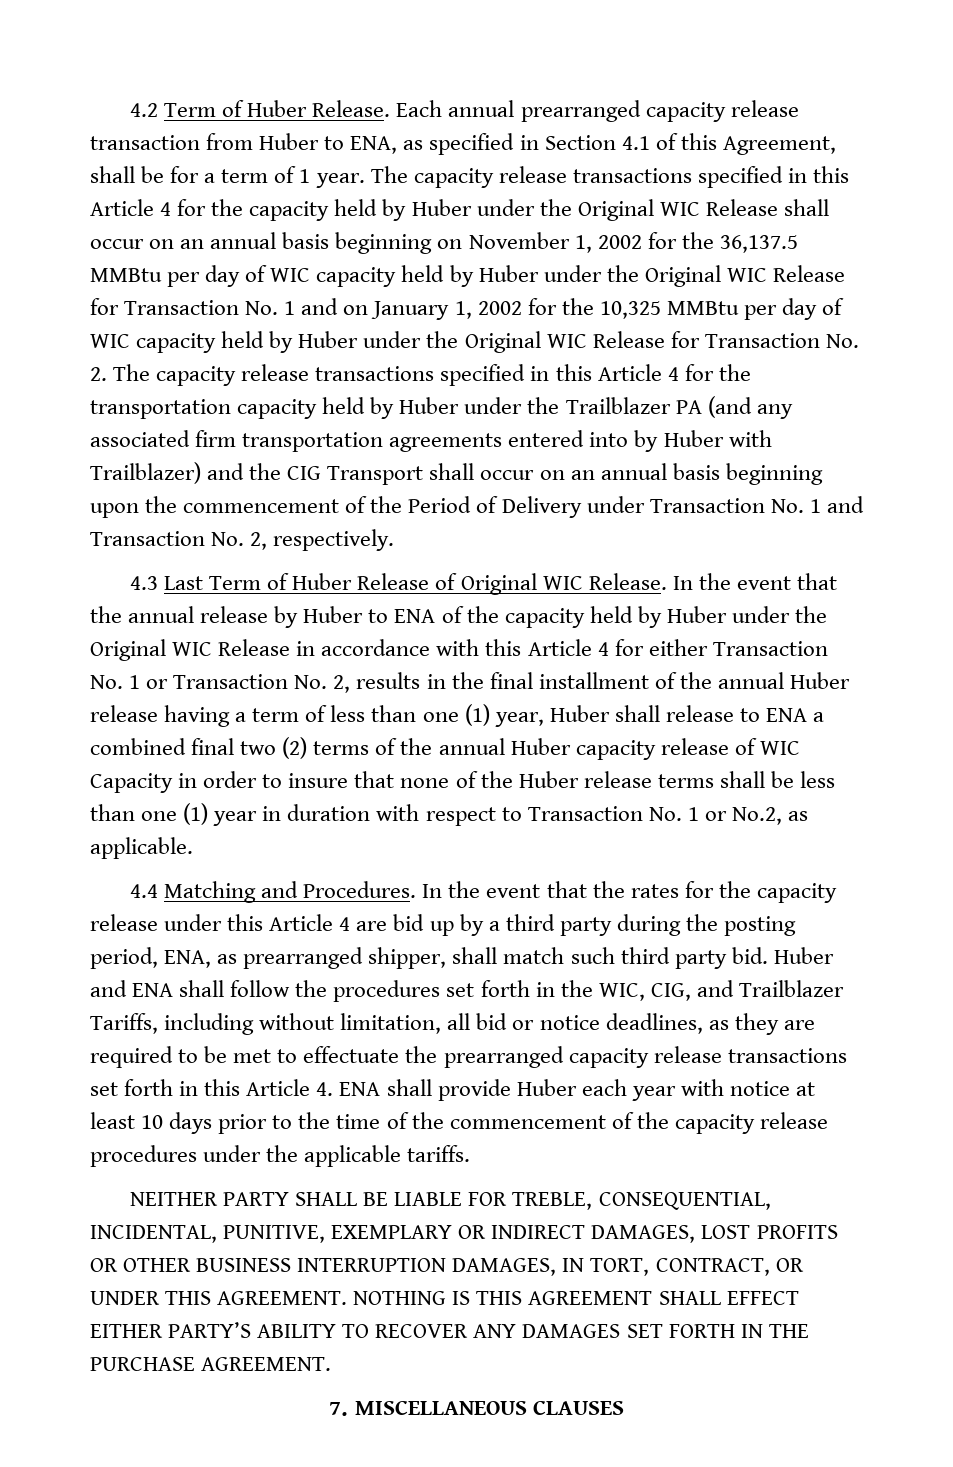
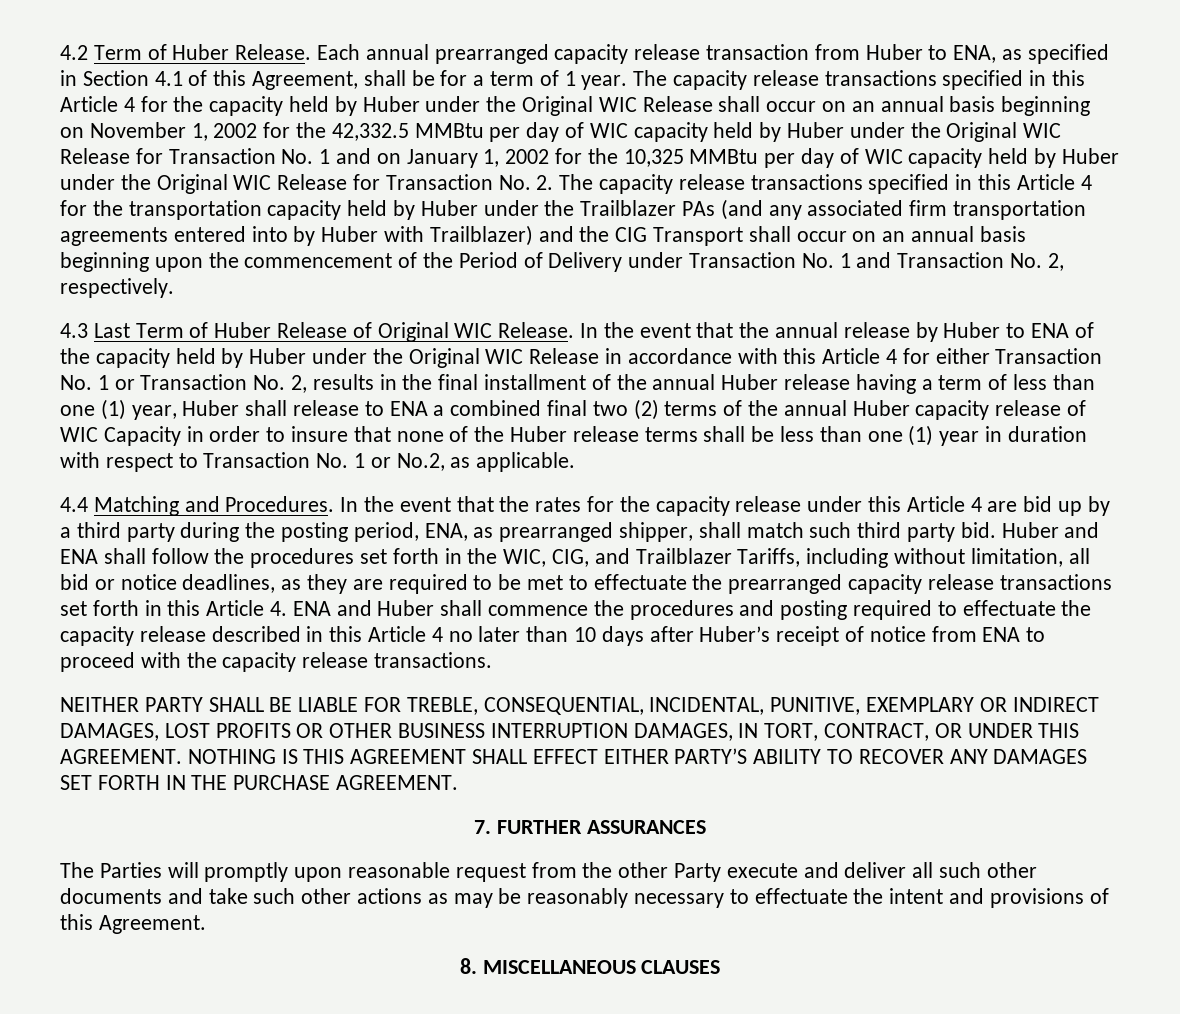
[719,235,798,253] 36,137.5 -> [331,123,409,141] 42,332.5
[675,400,702,414] PA -> [682,201,716,216] PAs
[386,1079,816,1101] [90,1112,828,1134] [90,1145,471,1167] shall provide Huber each year with notice at least 10 days prior to the time of the commencement of the capacity release procedures under the applicable tariffs. -> [336,600,1092,620] [60,626,1046,646] [60,652,493,672] and Huber shall commence the procedures and posting required to effectuate the capacity release described in this Article 4 no later than 10 days after Huber’s receipt of notice from ENA to proceed with the capacity release transactions.
(349, 1409) none -> [497,820,706,834] [60,862,1037,882] [60,888,1109,908] [60,914,206,934] [459,958,477,974] FURTHER ASSURANCES // The Parties will promptly upon reasonable request from the other Party execute and deliver all such other documents and take such other actions as may be reasonably necessary to effectuate the intent and provisions of this Agreement. // 8.

